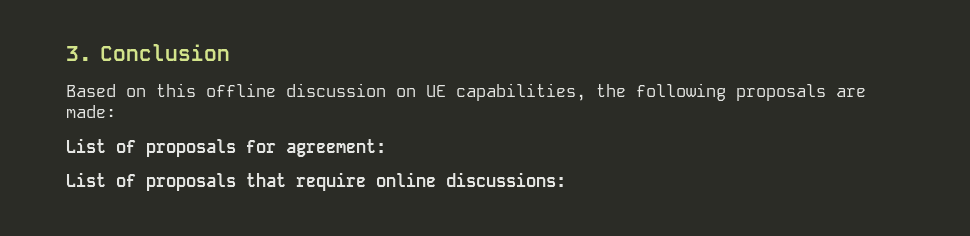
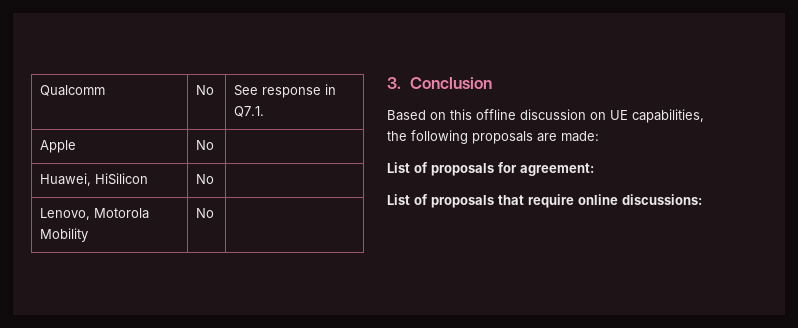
(66, 53) none -> [40,85,106,96] [196,85,215,95] [234,84,337,98] [234,106,265,117] [40,140,77,153] [196,140,215,150] [40,173,149,186] [196,174,215,184] [40,208,150,220] [40,228,89,242] [196,208,215,218] Qualcomm | No | See response in Q7.1. // Apple | No | // Huawei, HiSilicon | No | // Lenovo, Motorola Mobility | No | //

